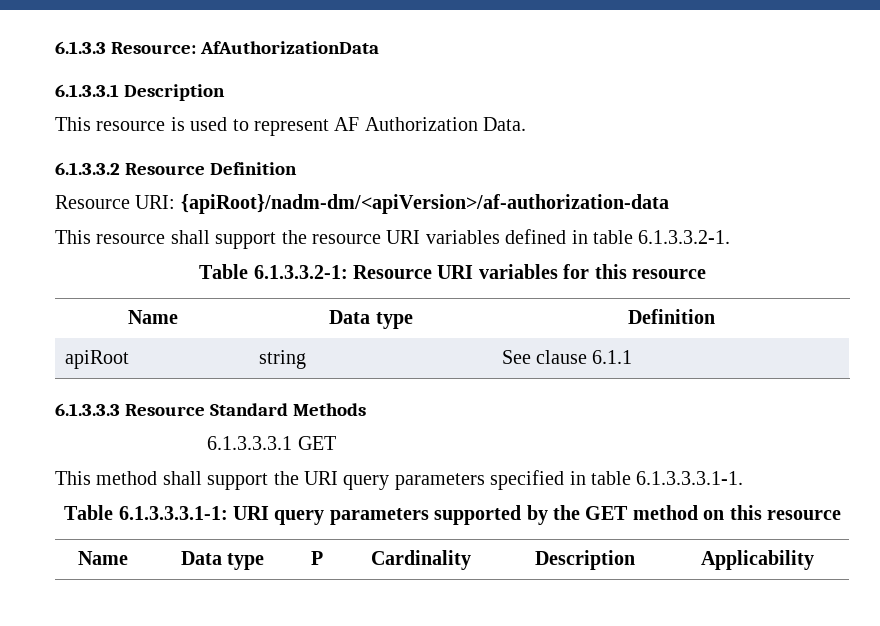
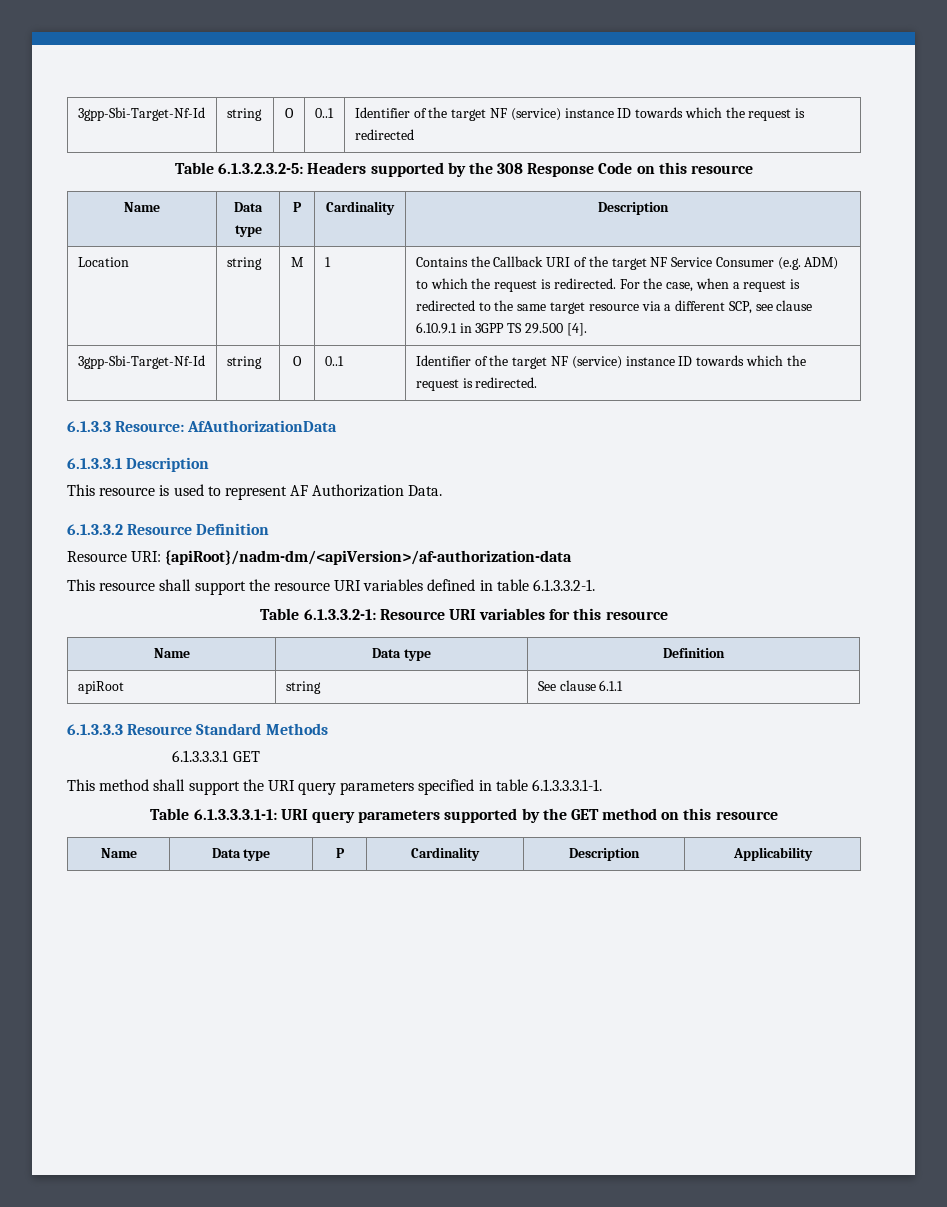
(55, 47) none -> [77,107,205,121] [226,108,262,121] [285,108,294,118] [314,108,334,118] [354,107,806,121] [354,129,414,140] [174,162,754,177] [124,202,160,212] [234,202,263,212] [234,225,262,237] [293,202,302,212] [326,201,395,215] [598,202,669,215] [77,257,129,267] [226,257,262,270] [291,257,304,267] [324,257,331,267] [415,256,839,270] [415,278,801,292] [415,300,813,314] [415,322,587,336] [77,355,205,369] [226,356,262,369] [293,356,302,366] [324,356,344,366] [415,355,806,369] [415,377,538,391] 3gpp-Sbi-Target-Nf-Id | string | O | 0..1 | Identifier of the target NF (service) instance ID towards which the request is redirected // Table 6.1.3.2.3.2-5: Headers supported by the 308 Response Code on this resource // Name | Data type | P | Cardinality | Description // Location | string | M | 1 | Contains the Callback URI of the target NF Service Consumer (e.g. ADM) to which the request is redirected. For the case, when a request is redirected to the same target resource via a different SCP, see clause 6.10.9.1 in 3GPP TS 29.500 [4]. // 3gpp-Sbi-Target-Nf-Id | string | O | 0..1 | Identifier of the target NF (service) instance ID towards which the request is redirected. //

